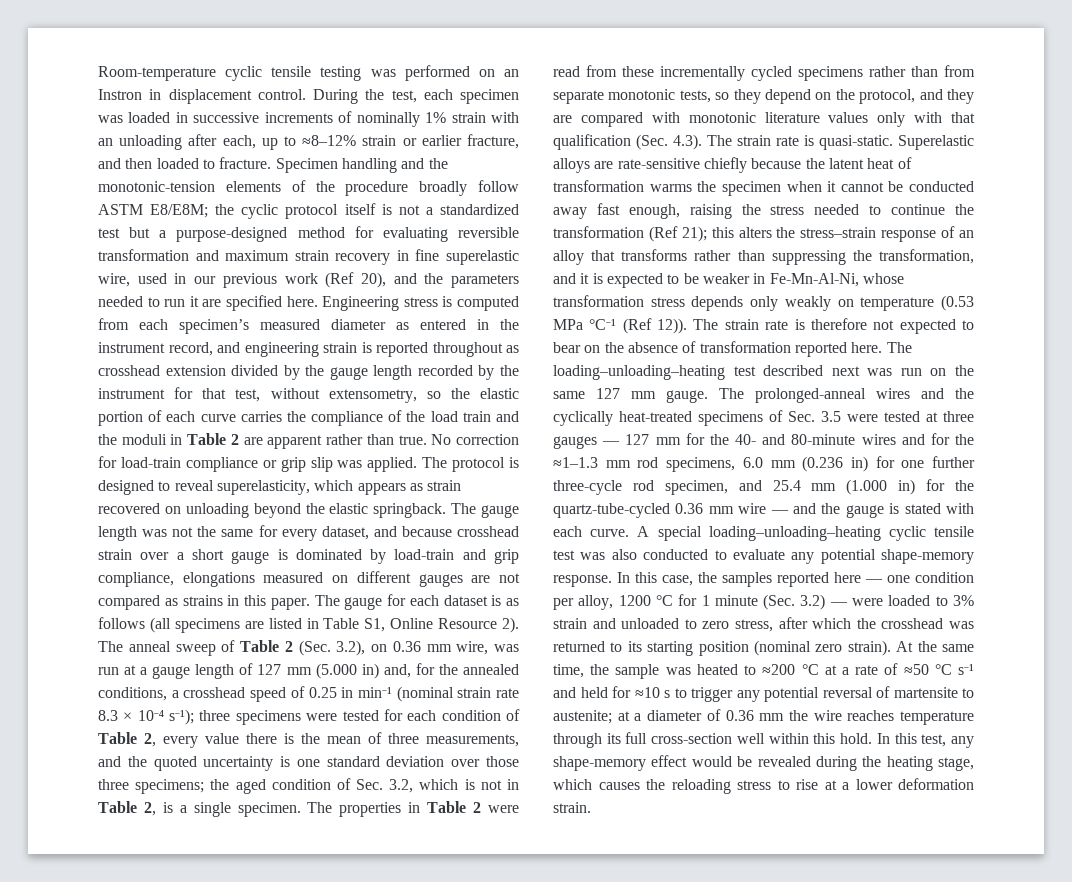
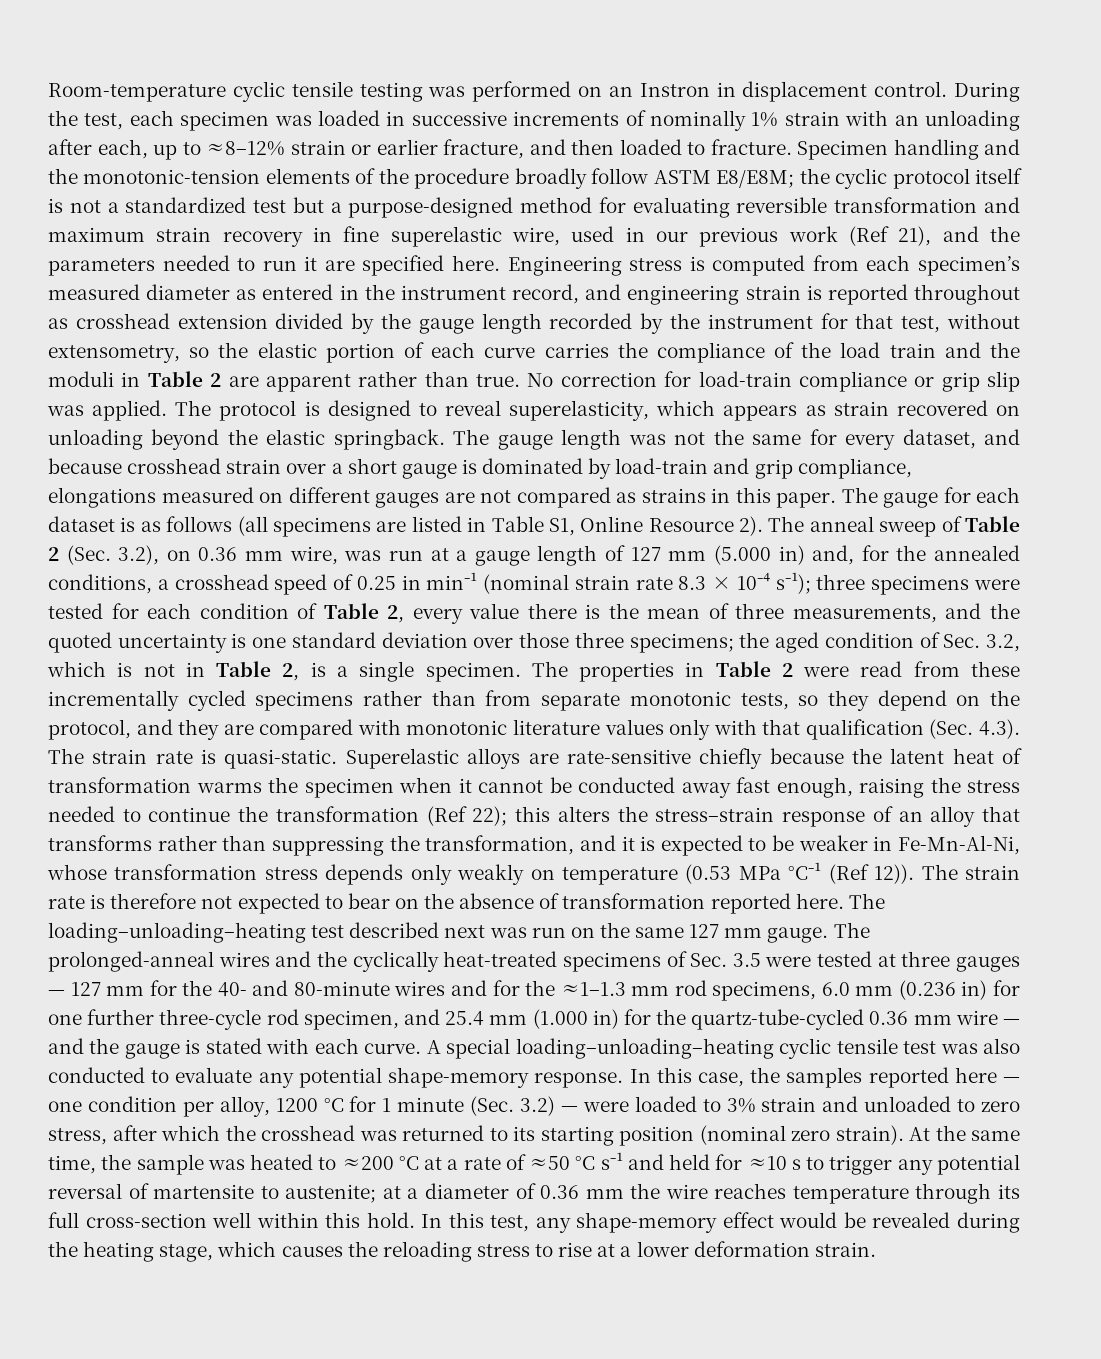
[360,272,386,288] 20), -> [898,226,932,246] 21),
[681,226,707,242] 21); -> [472,806,508,826] 22);

